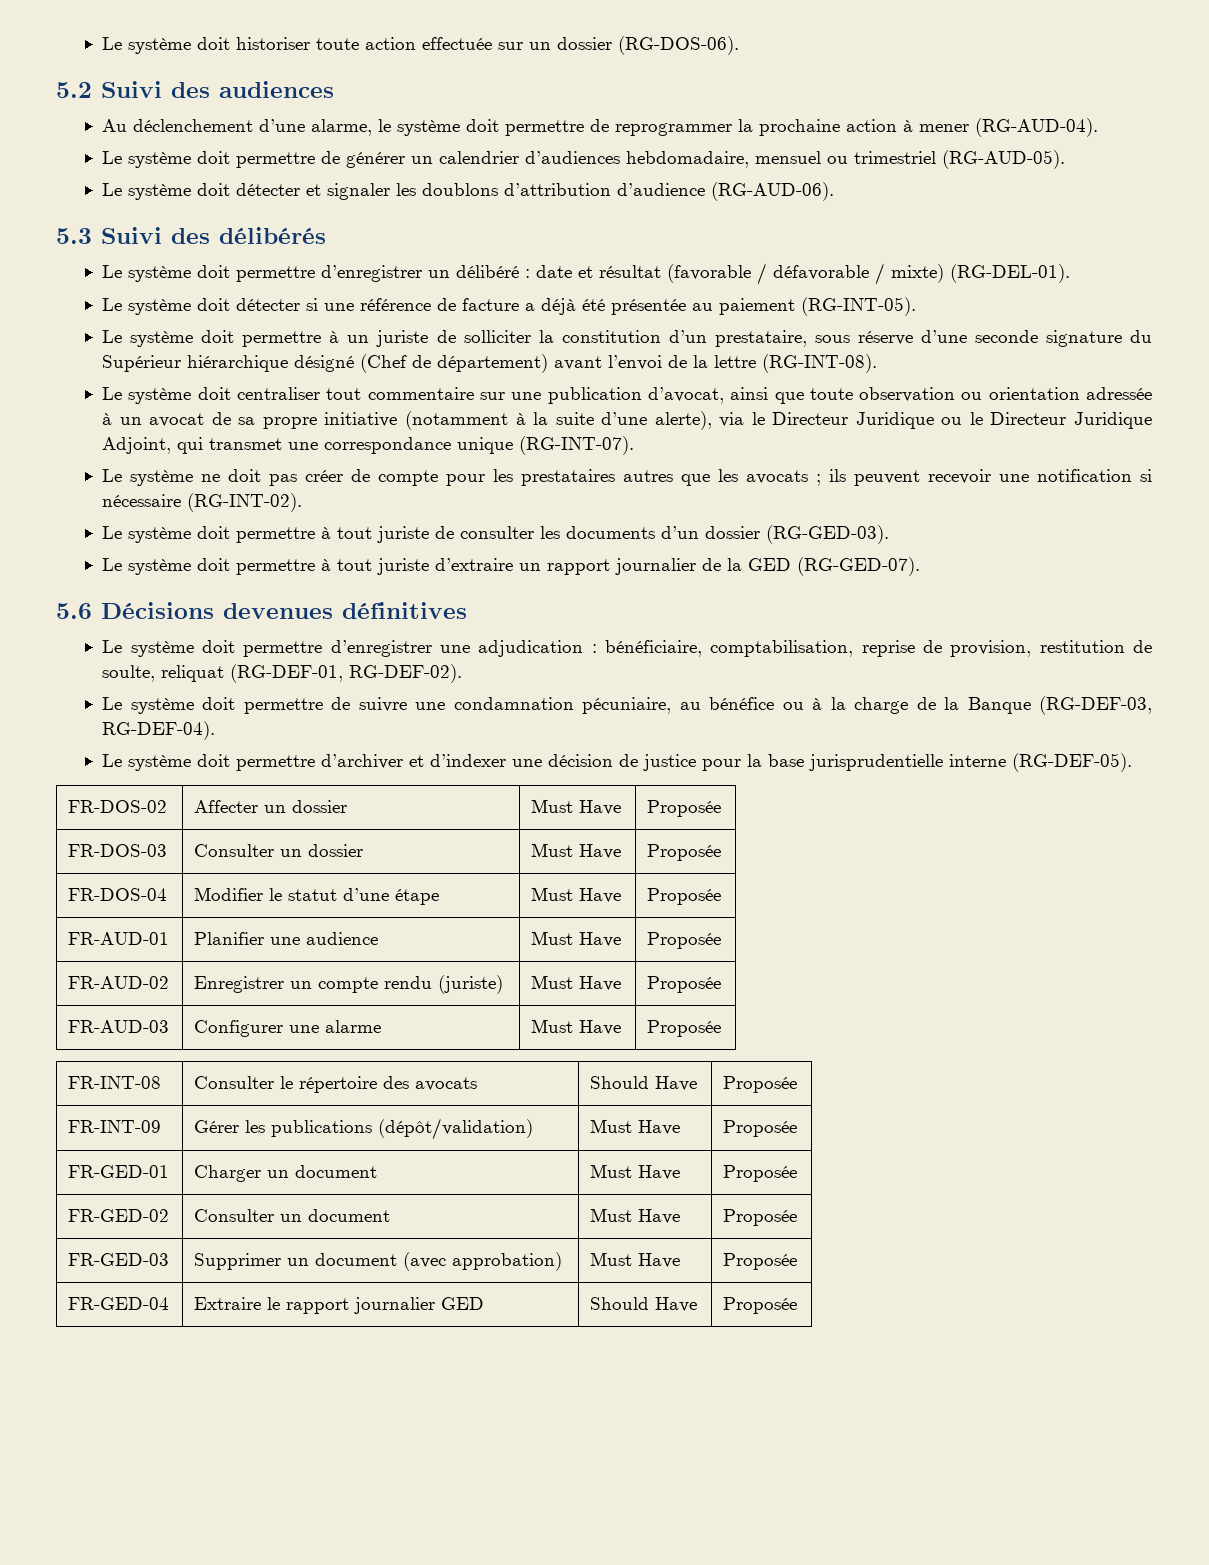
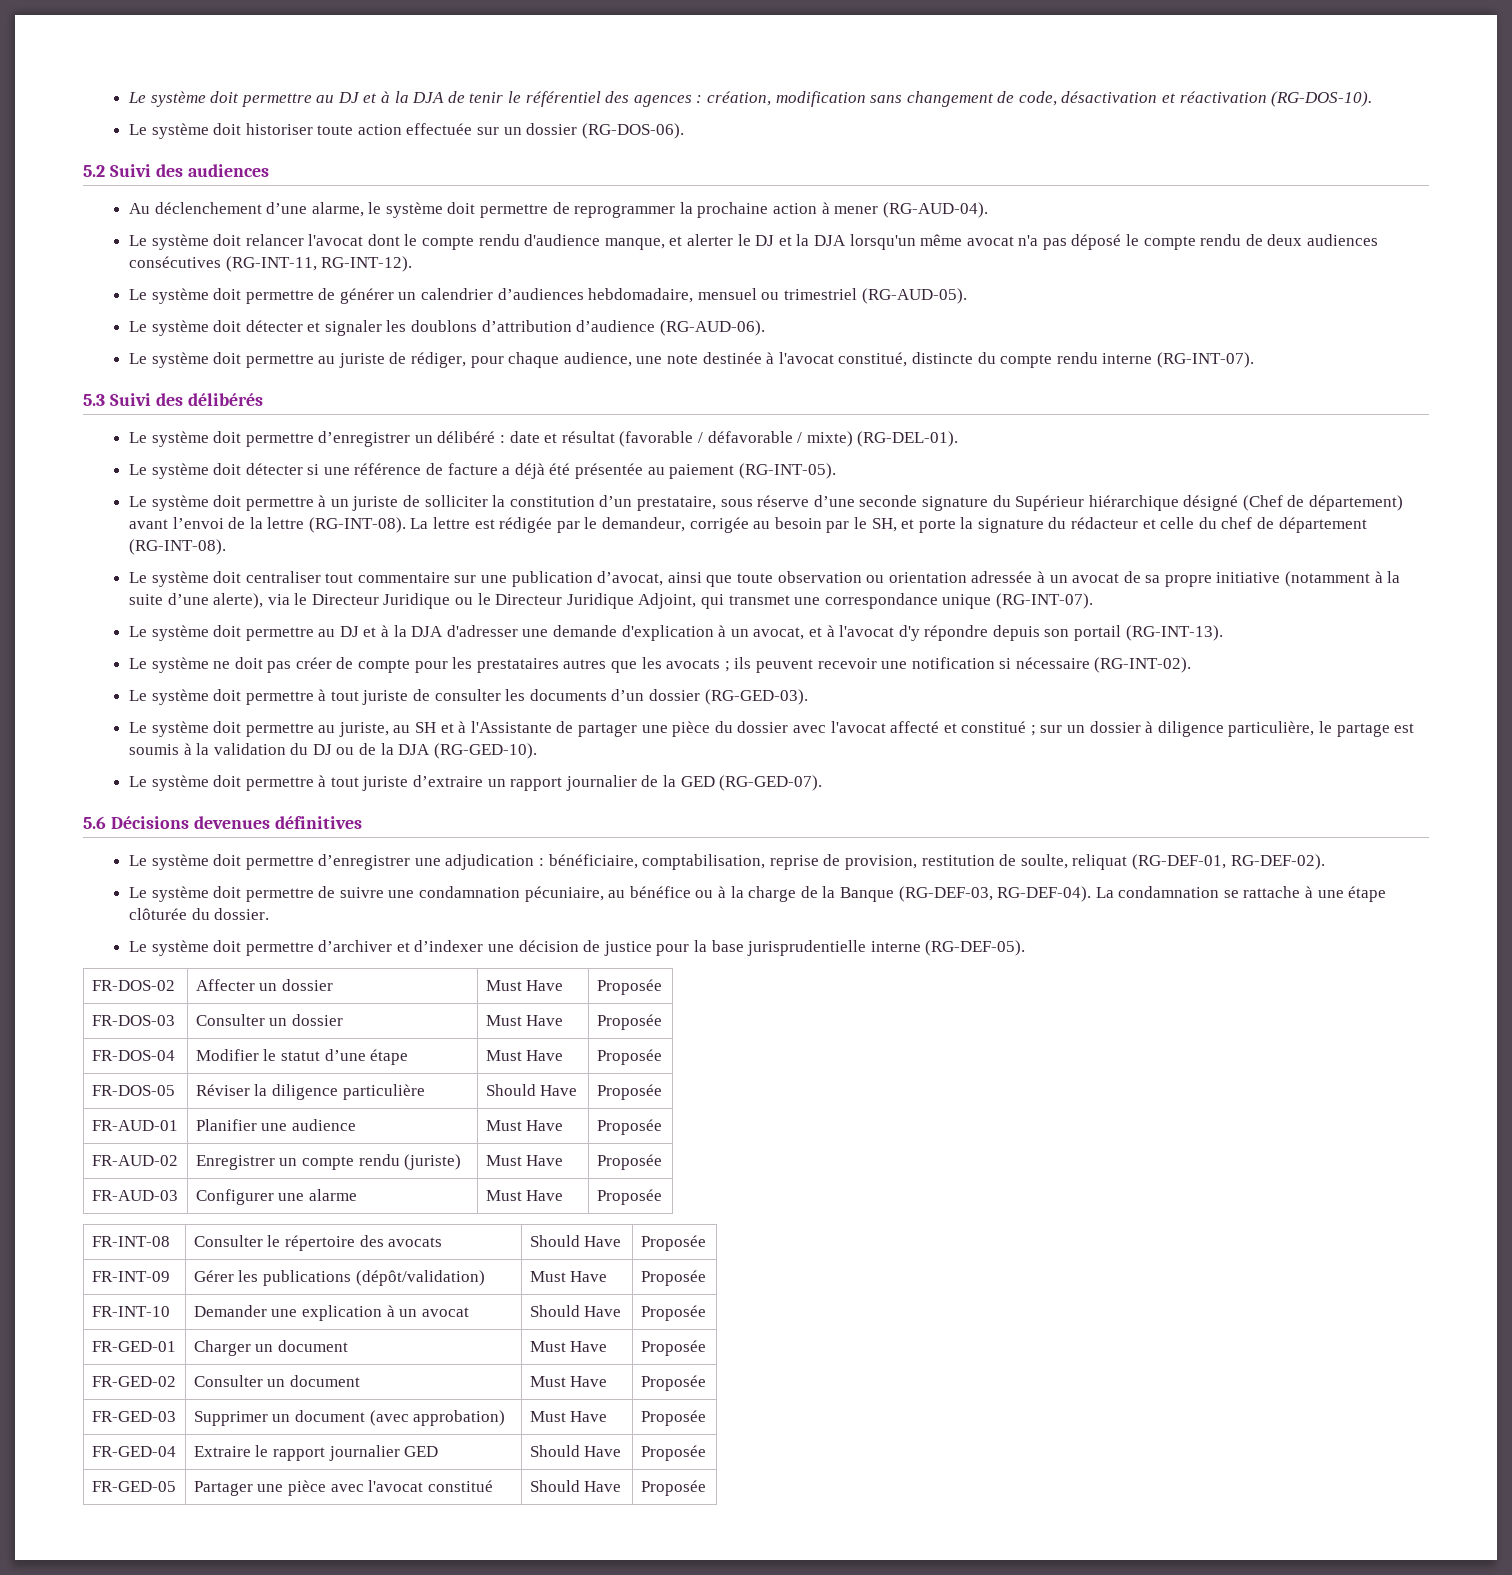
[102,37,231,54] Le système doit -> [127,91,1373,107] [128,123,242,139] Le système doit permettre au DJ et à la DJA de tenir le référentiel des agences : création, modification sans changement de code, désactivation et réactivation (RG-DOS-10). // Le système doit
(1099, 127) none -> [128,234,1379,250] [128,256,413,272] // Le système doit relancer l'avocat dont le compte rendu d'audience manque, et alerter le DJ et la DJA lorsqu'un même avocat n'a pas déposé le compte rendu de deux audiences consécutives (RG-INT-11, RG-INT-12).
(835, 191) none -> [128,352,1254,368] // Le système doit permettre au juriste de rédiger, pour chaque audience, une note destinée à l'avocat constitué, distincte du compte rendu interne (RG-INT-07).
(878, 363) none -> [410,517,1367,533] [128,539,226,555] La lettre est rédigée par le demandeur, corrigée au besoin par le SH, et porte la signature du rédacteur et celle du chef de département (RG-INT-08).
(635, 445) none -> [128,625,1223,641] // Le système doit permettre au DJ et à la DJA d'adresser une demande d'explication à un avocat, et à l'avocat d'y répondre depuis son portail (RG-INT-13).
(890, 534) none -> [128,721,1415,737] [128,743,537,759] // Le système doit permettre au juriste, au SH et à l'Assistante de partager une pièce du dossier avec l'avocat affecté et constitué ; sur un dossier à diligence particulière, le partage est soumis à la validation du DJ ou de la DJA (RG-GED-10).
(216, 730) none -> [1095,886,1387,902] [128,908,270,920] La condamnation se rattache à une étape clôturée du dossier.
(722, 896) none -> [91,1085,175,1096] [195,1084,425,1100] [485,1084,578,1096] [596,1084,662,1100] // FR-DOS-05 | Réviser la diligence particulière | Should Have | Proposée
(798, 1128) none -> [91,1306,170,1317] [193,1305,469,1321] [529,1305,622,1317] [640,1305,706,1321] // FR-INT-10 | Demander une explication à un avocat | Should Have | Proposée
(798, 1305) none -> [91,1481,176,1492] [193,1480,493,1496] [529,1480,622,1492] [640,1480,706,1496] // FR-GED-05 | Partager une pièce avec l'avocat constitué | Should Have | Proposée

